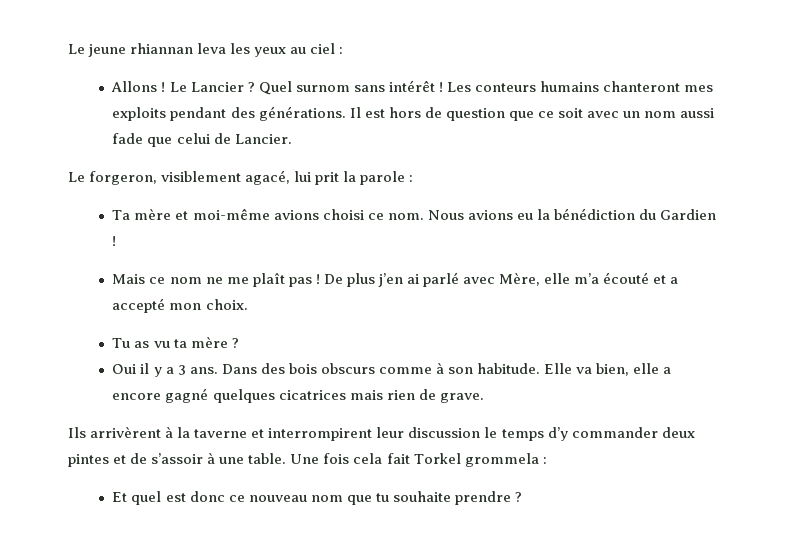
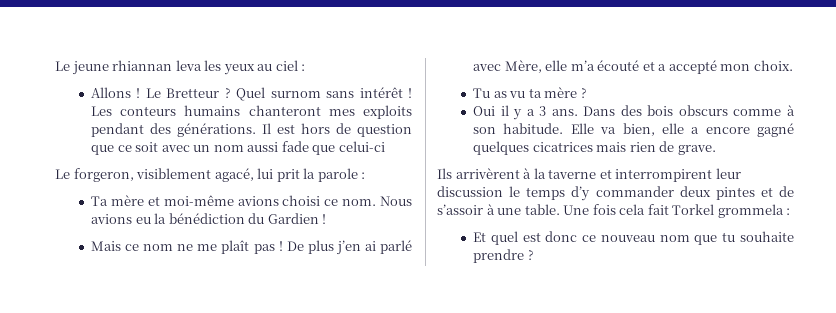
[190,82,244,92] Lancier -> [166,88,220,98] Bretteur
[176,133,292,144] celui de Lancier. -> [338,141,385,152] celui-ci

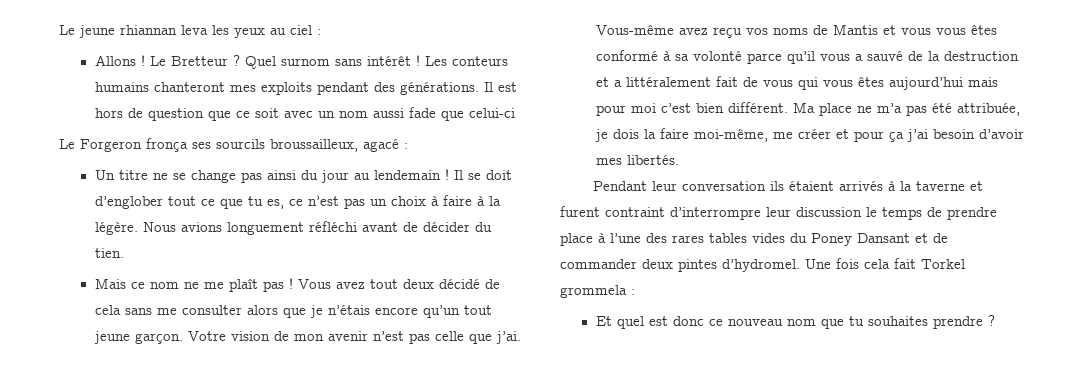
[73,168,366,182] [90,195,412,206] [90,213,327,224] forgeron, visiblement agacé, lui prit la parole : // Ta mère et moi-même avions choisi ce nom. Nous avions eu la bénédiction du Gardien ! -> [80,138,408,152] [94,169,512,183] [94,195,501,209] [94,221,492,235] [94,248,124,258] Forgeron fronça ses sourcils broussailleux, agacé : // Un titre ne se change pas ainsi du jour au lendemain ! Il se doit d’englober tout ce que tu es, ce n’est pas un choix à faire à la légère. Nous avions longuement réfléchi avant de décider du tien.
[286,240,413,255] [472,60,793,74] [472,87,587,98] [472,105,795,120] [472,123,794,137] [472,141,716,155] [437,168,520,179] De plus j’en ai parlé avec Mère, elle m’a écouté et a accepté mon choix. // Tu as vu ta mère ? // Oui il y a 3 ans. Dans des bois obscurs comme à son habitude. Elle va bien, elle a encore gagné quelques cicatrices mais rien de grave. // Ils arrivèrent -> [297,279,500,289] [94,305,492,318] [93,331,521,344] [595,24,997,38] [595,50,1019,64] [595,76,998,90] [595,102,1020,116] [594,128,1024,142] [595,155,679,165] [593,181,884,191] Vous avez tout deux décidé de cela sans me consulter alors que je n’étais encore qu’un tout jeune garçon. Votre vision de mon avenir n’est pas celle que j’ai. Vous-même avez reçu vos noms de Mantis et vous vous êtes conformé à sa volonté parce qu’il vous a sauvé de la destruction et a littéralement fait de vous qui vous êtes aujourd’hui mais pour moi c’est bien différent. Ma place ne m’a pas été attribuée, je dois la faire moi-même, me créer et pour ça j’ai besoin d’avoir mes libertés. // Pendant leur conversation ils étaient arrivés
[615,169,713,182] interrompirent -> [560,206,761,220] furent contraint d’interrompre
[571,186,794,201] [437,204,560,215] d’y commander deux pintes et de s’assoir à une table. -> [927,207,997,220] [560,233,948,246] [560,259,800,272] de prendre place à l’une des rares tables vides du Poney Dansant et de commander deux pintes d’hydromel.
[740,231,794,242] souhaite -> [867,316,928,326] souhaites

